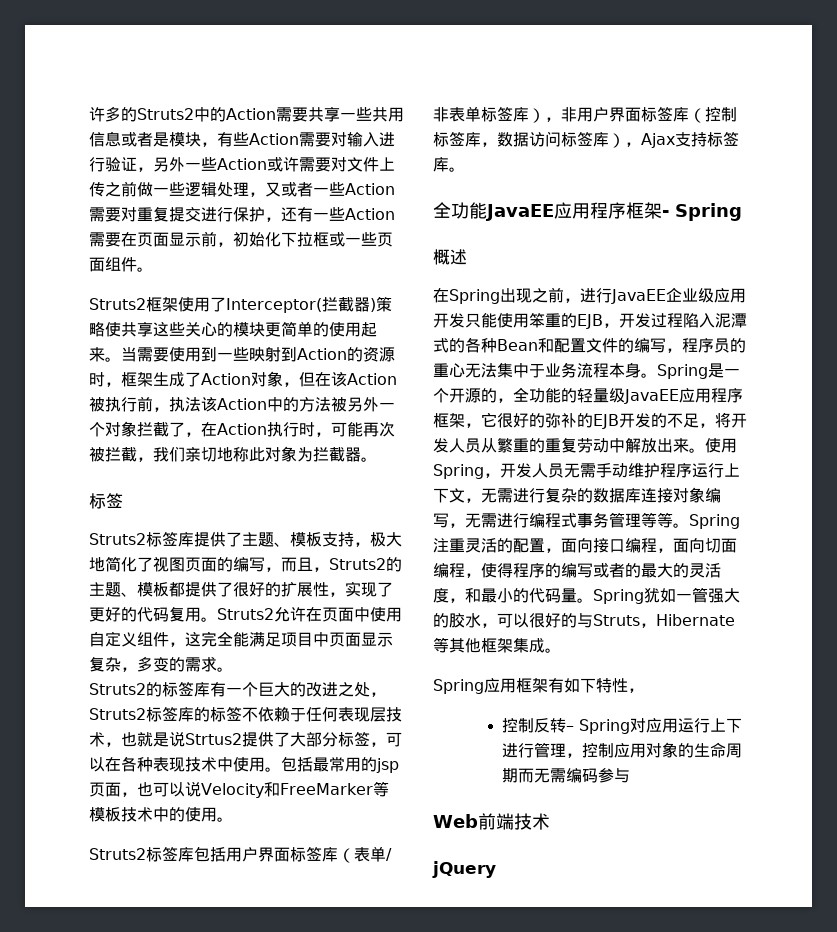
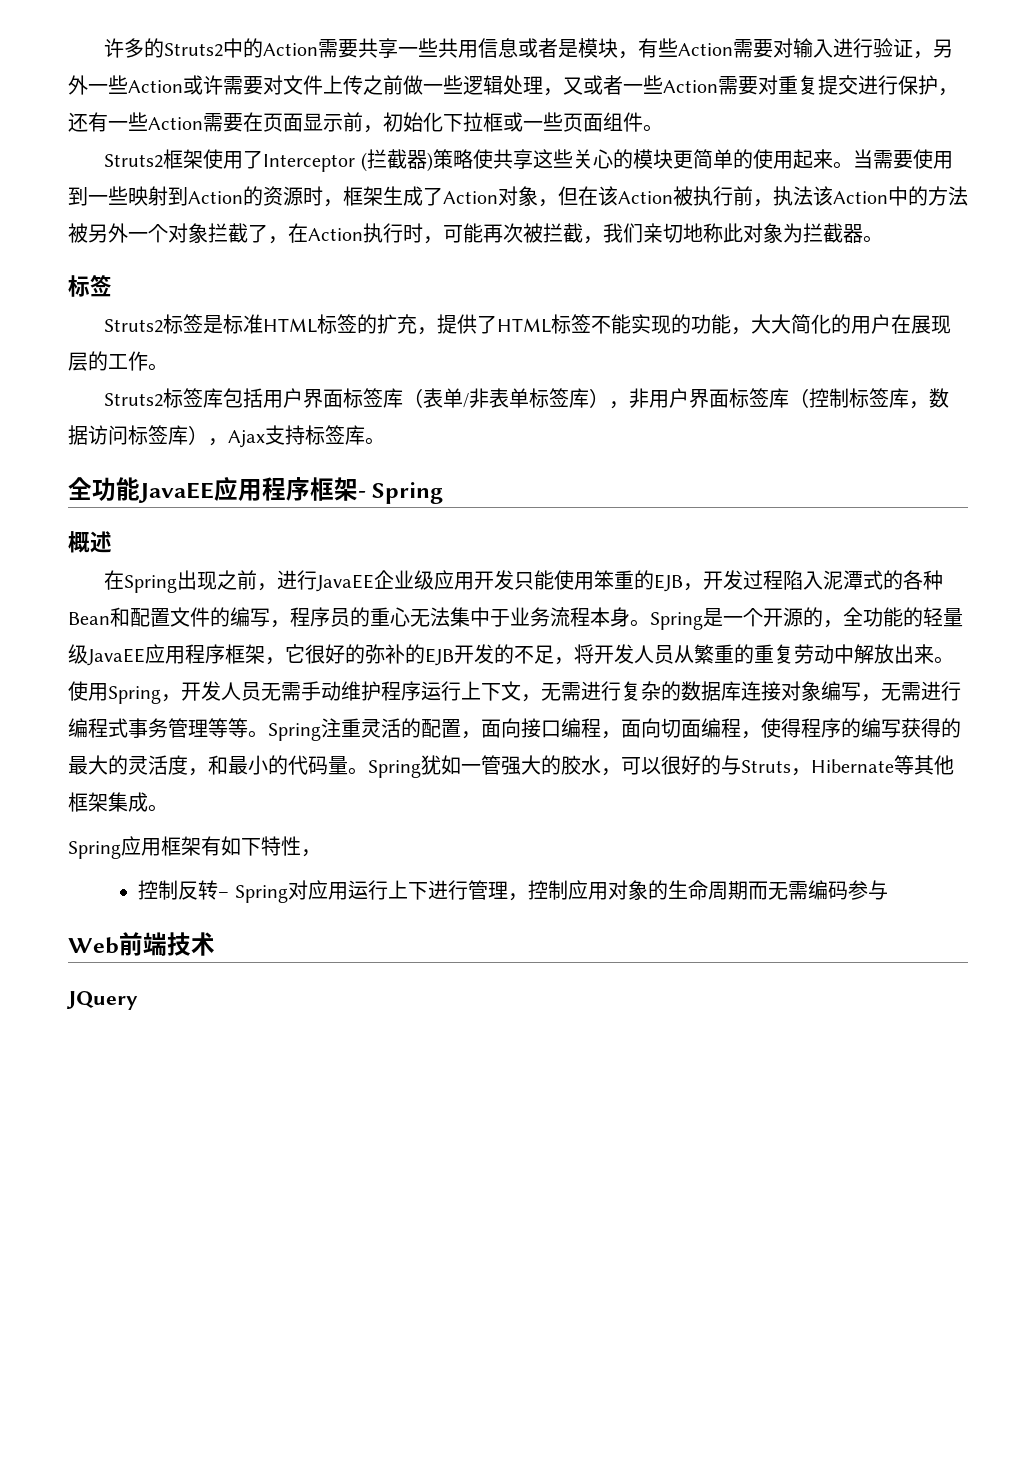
[226,298,322,313] Interceptor( -> [263,152,367,172] Interceptor (
[178,532,402,547] [89,556,402,572] [89,581,393,597] [89,607,402,622] [89,631,393,647] [89,656,233,672] [89,681,386,697] [89,706,402,722] [89,731,402,747] [89,756,399,773] [89,781,389,798] [89,807,217,822] 库提供了主题、模板支持，极大地简化了视图页面的编写，而且，Struts2的主题、模板都提供了很好的扩展性，实现了更好的代码复用。Struts2允许在页面中使用自定义组件，这完全能满足项目中页面显示复杂，多变的需求。 // Struts2的标签库有一个巨大的改进之处，Struts2标签库的标签不依赖于任何表现层技术，也就是说Strtus2提供了大部分标签，可以在各种表现技术中使用。包括最常用的jsp页面，也可以说Velocity和FreeMarker等模板技术中的使用 -> [203,314,952,335] [68,351,148,371] 是标准HTML标签的扩充，提供了HTML标签不能实现的功能，大大简化的用户在展现层的工作
[593,563,625,578] 或者 -> [901,718,941,738] 获得
[432,861,496,878] jQuery -> [66,991,138,1010] JQuery

